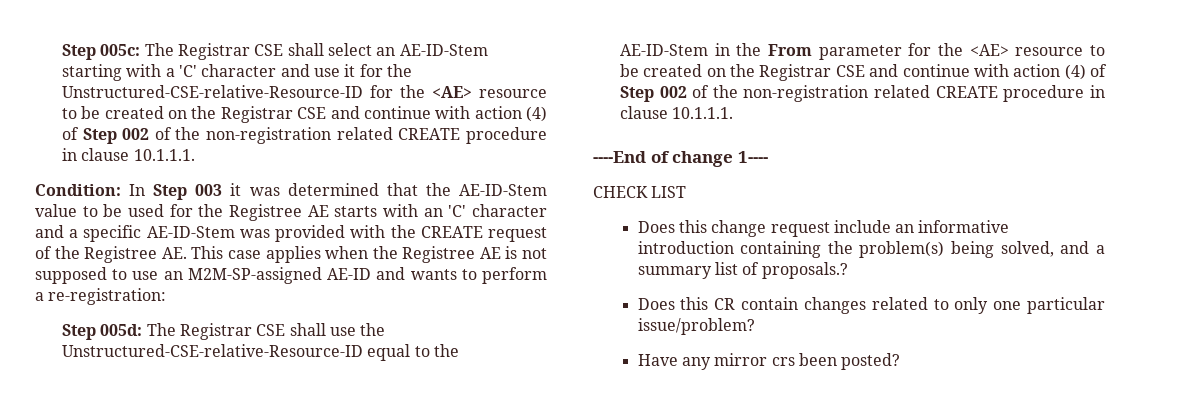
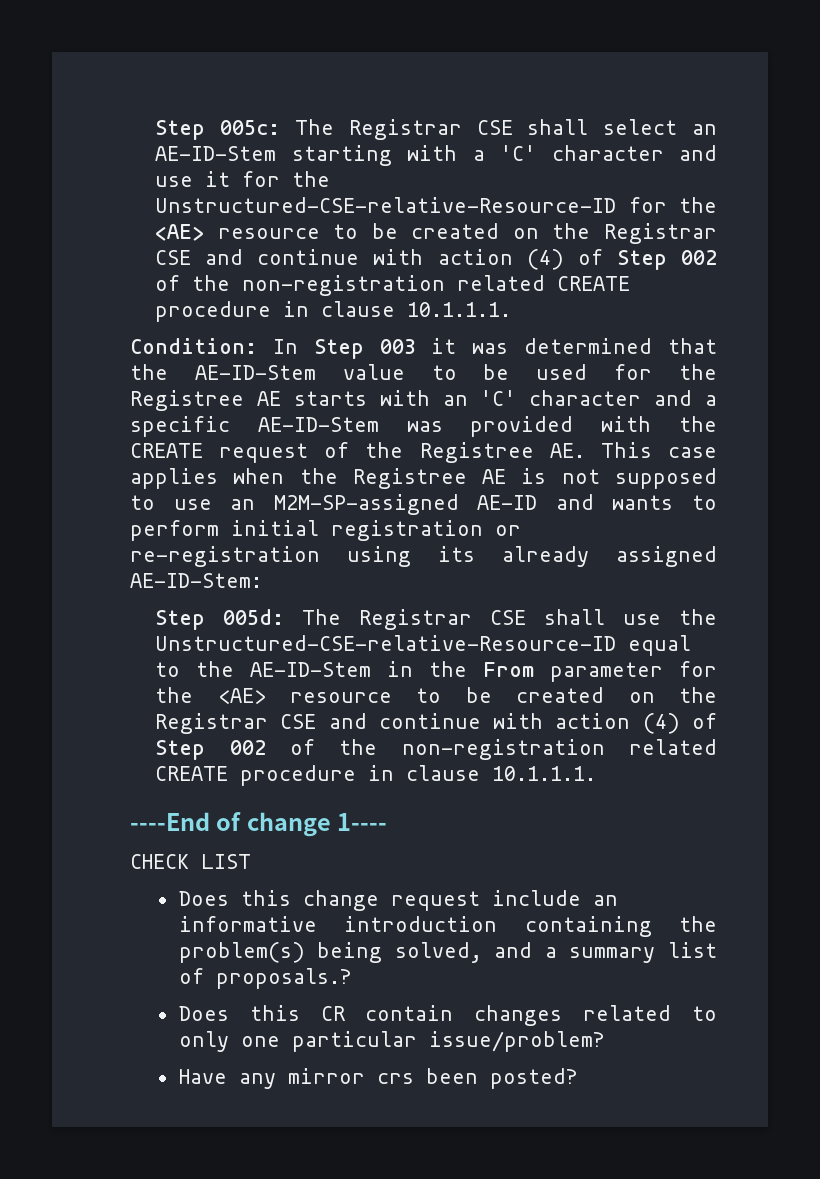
[35,288,167,305] a re-registration: -> [231,520,521,541] [130,546,717,567] [130,573,262,588] initial registration or re-registration using its already assigned AE-ID-Stem:

